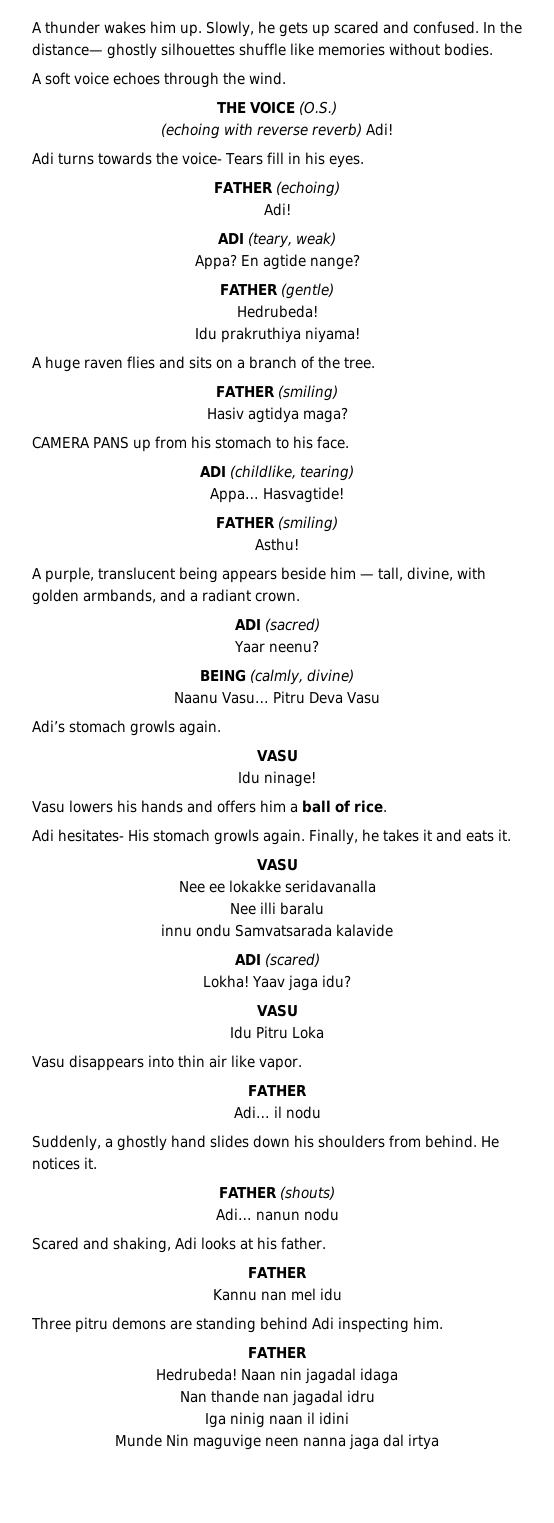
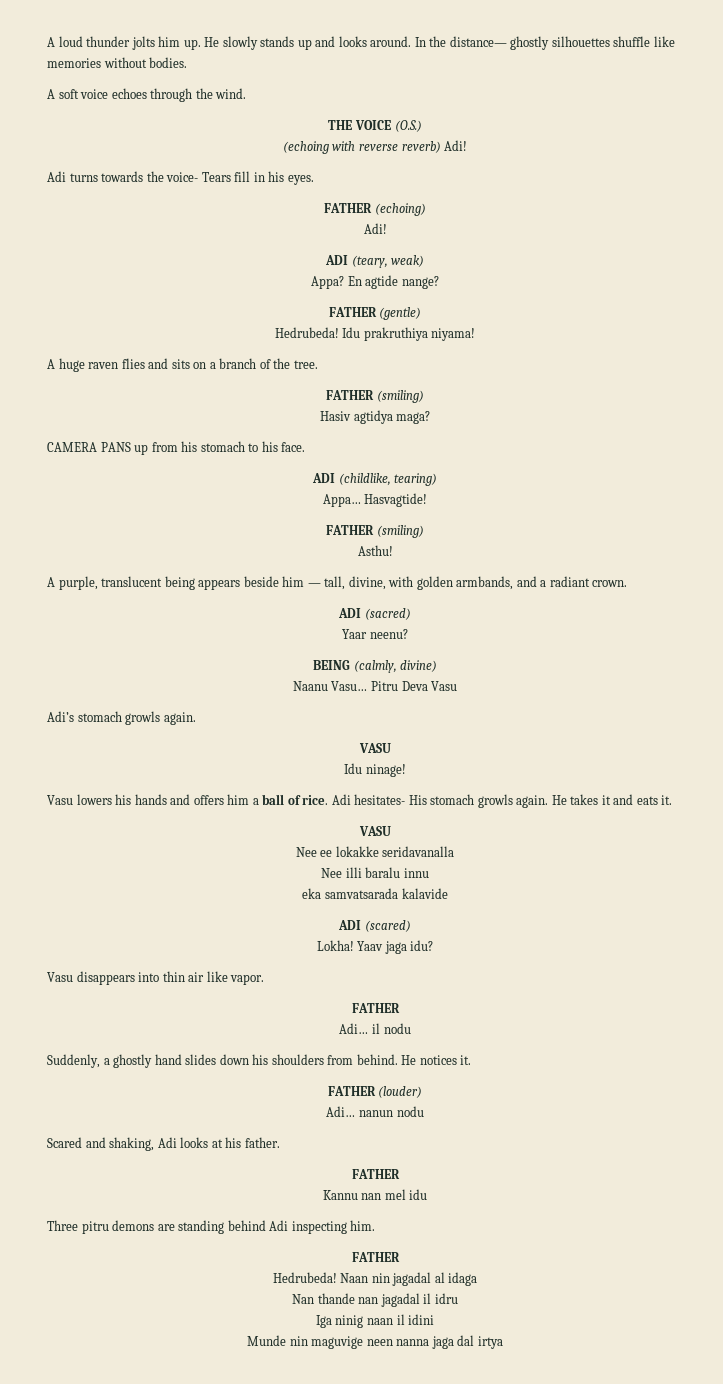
[32,21,479,37] A thunder wakes him up. Slowly, he gets up scared and confused. -> [47,36,412,50] A loud thunder jolts him up. He slowly stands up and looks around.
(318, 311) // -> (339, 332) none
(387, 806) // -> (329, 800) none
[309,829,379,845] Finally, he -> [551,795,567,805] He
[161,924,332,937] // innu ondu Samvatsarada -> [403,868,429,878] [302,888,398,899] innu // eka samvatsarada
[256,1004,298,1017] [230,1026,324,1039] // VASU // Idu Pitru Loka -> (434, 945) none
[280,1186,336,1200] (shouts) -> [378,1086,423,1098] (louder)
(356, 1376) none -> [434,1272,445,1283] al
(343, 1398) none -> [423,1293,432,1304] il
[166,1434,189,1446] Nin -> [289,1336,308,1346] nin

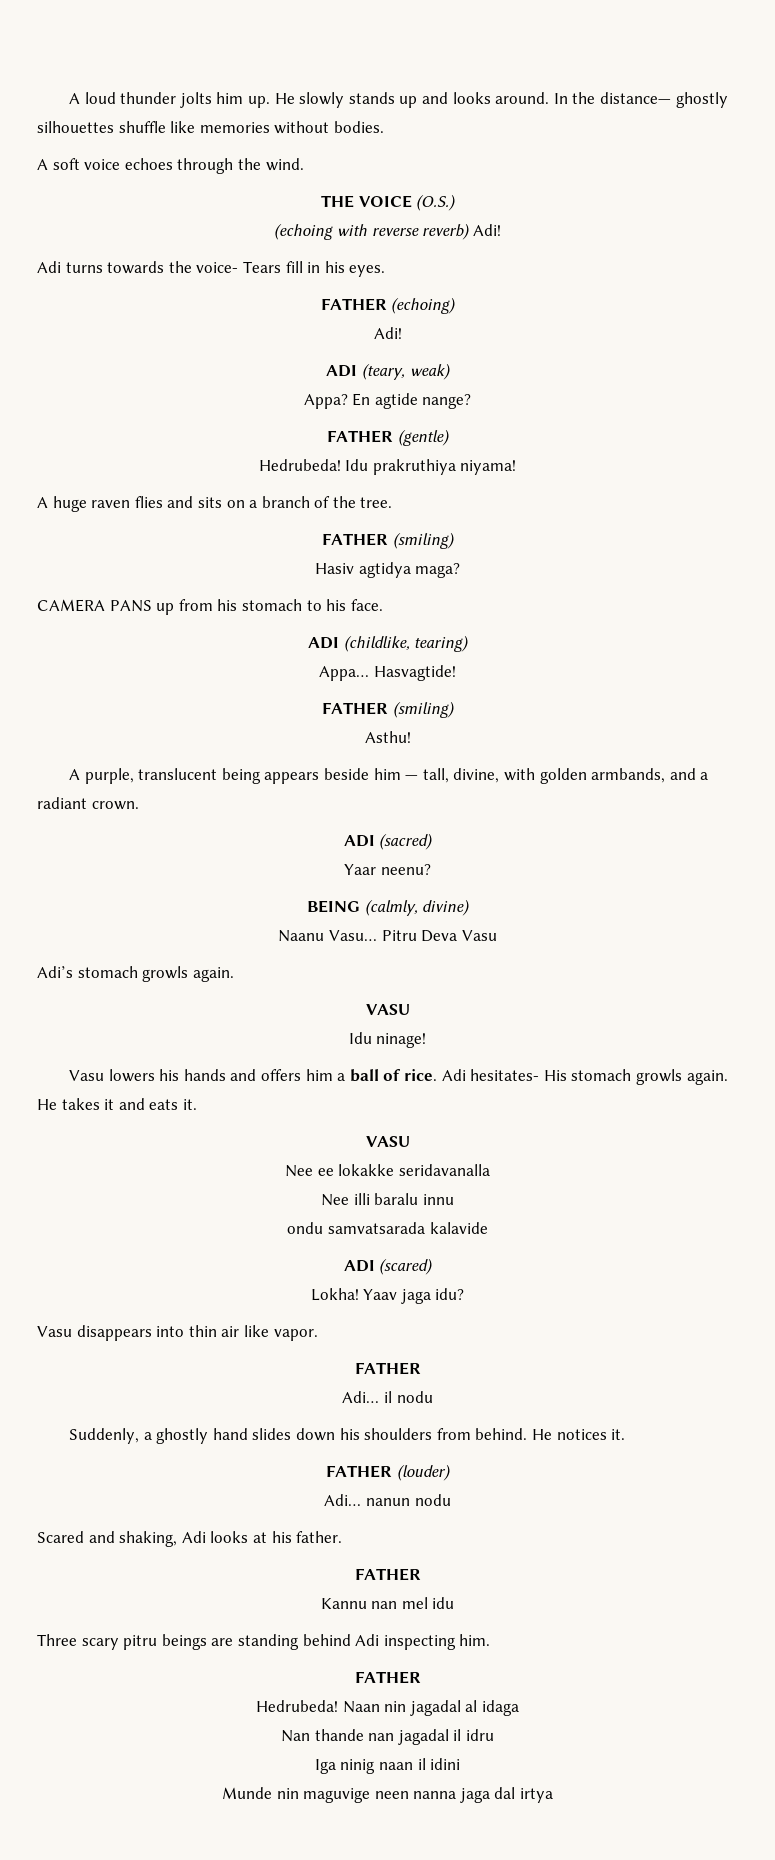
[302,888,322,899] eka -> [287,1222,324,1234] ondu
[81,1220,155,1234] pitru demons -> [81,1634,207,1650] scary pitru beings

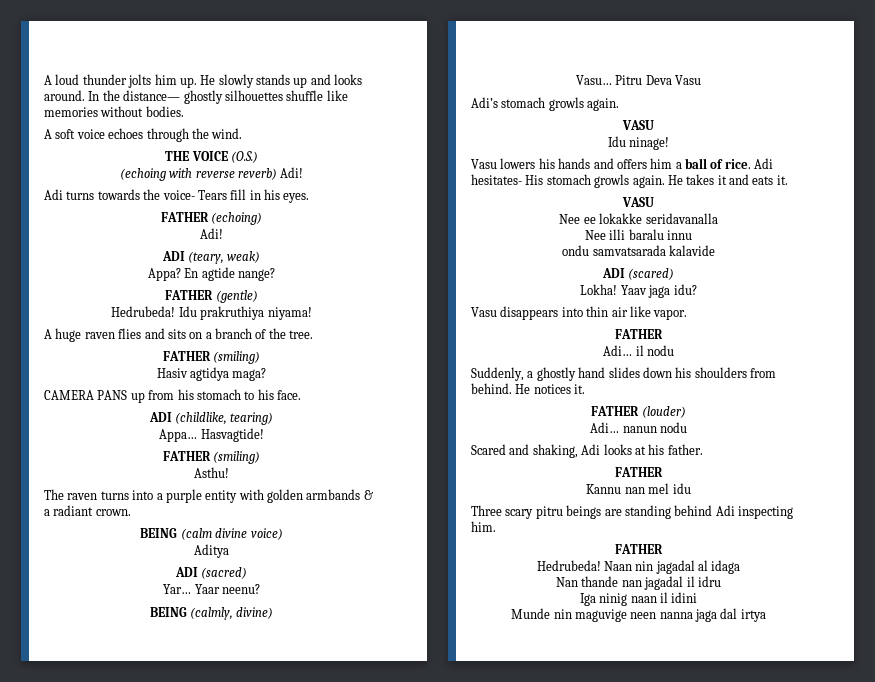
[69,768,709,784] [37,797,139,810] A purple, translucent being appears beside him — tall, divine, with golden armbands, and a radiant crown. -> [44,489,373,503] [44,505,131,516] [140,528,283,540] [194,544,229,558] The raven turns into a purple entity with golden armbands & a radiant crown. // BEING (calm divine voice) // Aditya
(434, 841) none -> [163,584,192,594] Yar…
[278,930,325,942] Naanu -> (274, 613) none

